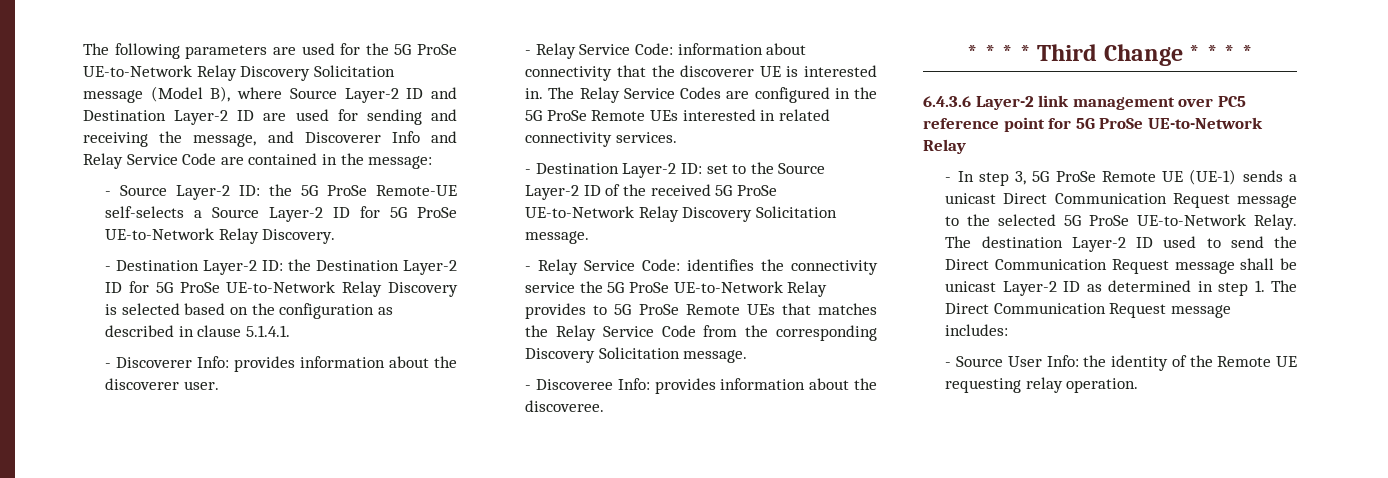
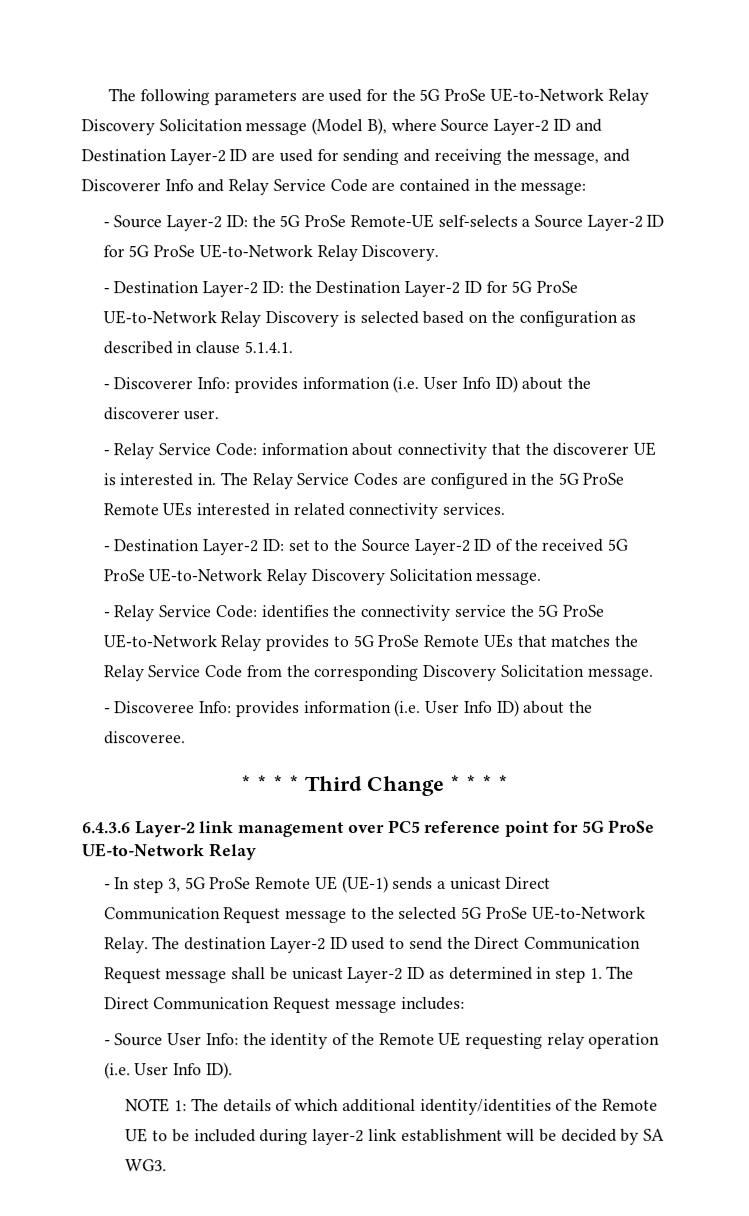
(386, 362) none -> [392,375,518,393] (i.e. User Info ID)
(806, 384) none -> [394,699,520,717] (i.e. User Info ID)
[1066,378,1139,393] operation. -> [588,1032,661,1049] [103,1062,233,1080] [125,1098,658,1115] [125,1128,666,1146] [125,1159,168,1172] operation (i.e. User Info ID). // NOTE 1: The details of which additional identity/identities of the Remote UE to be included during layer-2 link establishment will be decided by SA WG3.

